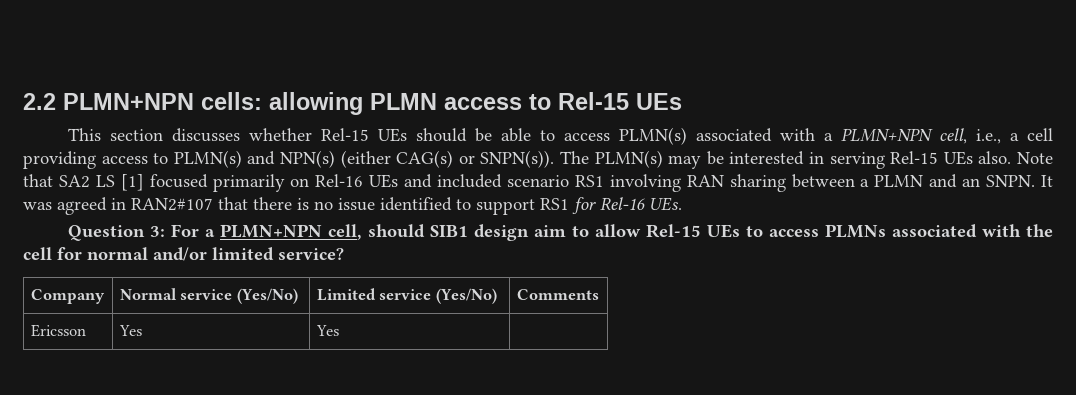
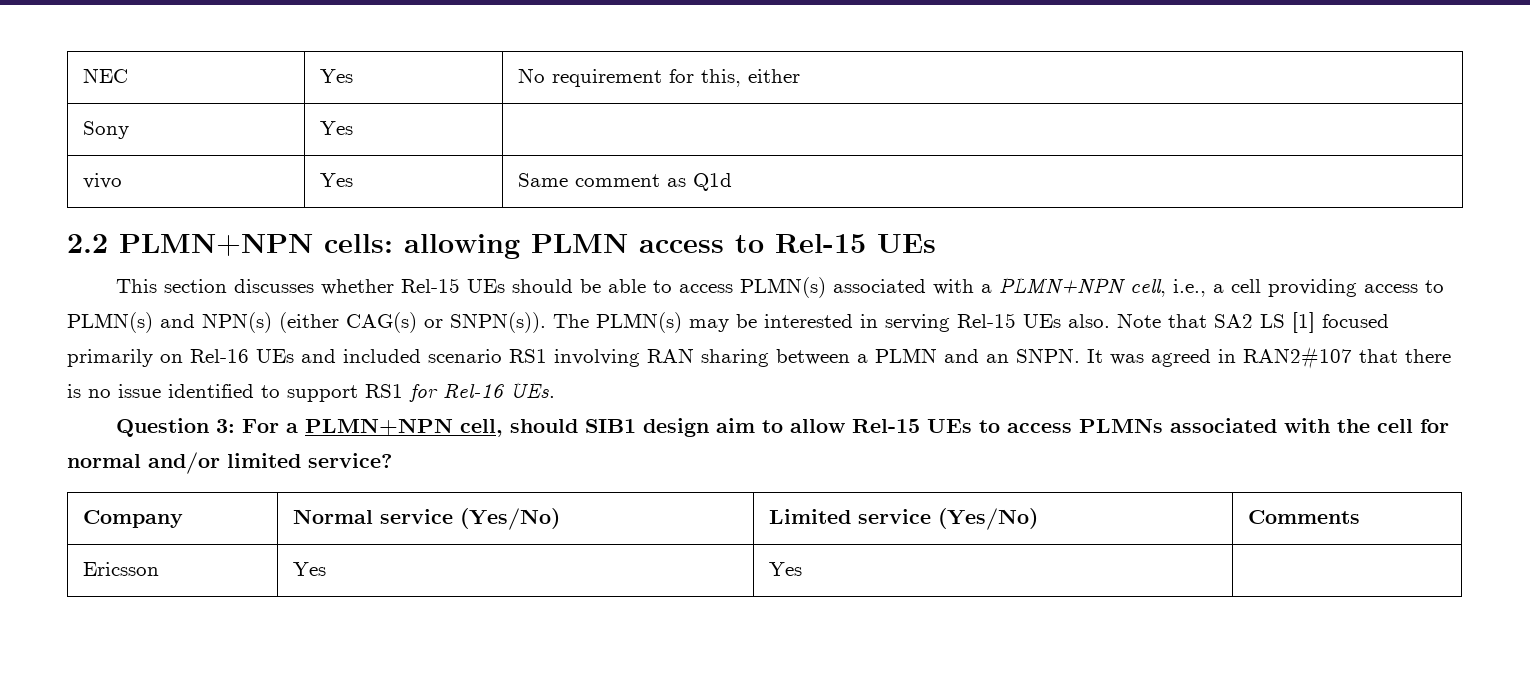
(23, 101) none -> [82,68,128,83] [319,69,353,83] [517,68,800,87] [82,121,129,139] [319,121,353,135] [82,173,122,189] [319,173,353,187] [517,173,732,191] NEC | Yes | No requirement for this, either // Sony | Yes | // vivo | Yes | Same comment as Q1d //

